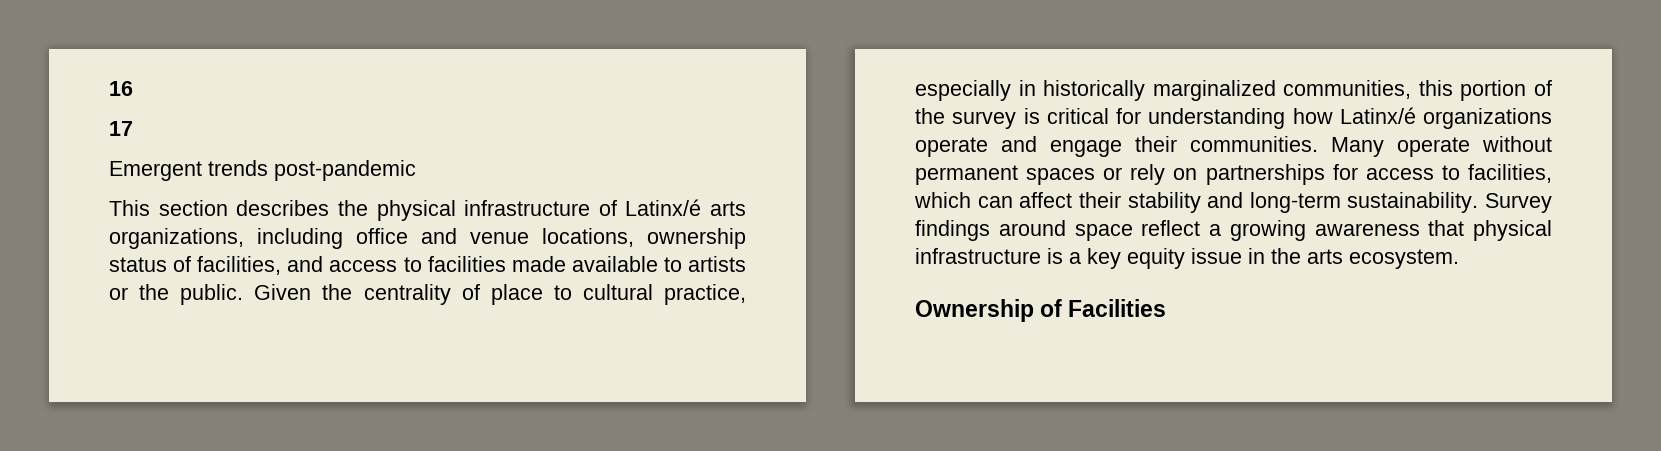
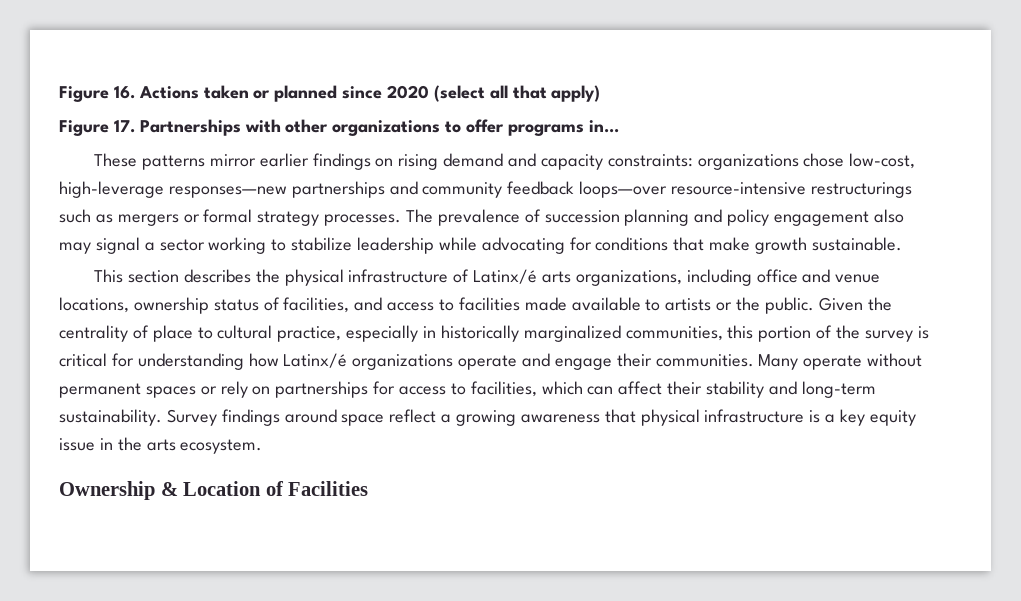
[109,81,133,96] [109,121,133,136] [109,160,416,181] 16 // 17 // Emergent trends post-pandemic -> [59,85,601,102] [59,119,619,136] [94,153,916,170] [59,181,912,198] [59,209,904,226] [59,237,902,254] Figure 16. Actions taken or planned since 2020 (select all that apply) // Figure 17. Partnerships with other organizations to offer programs in... // These patterns mirror earlier findings on rising demand and capacity constraints: organizations chose low-cost, high-leverage responses—new partnerships and community feedback loops—over resource-intensive restructurings such as mergers or formal strategy processes. The prevalence of succession planning and policy engagement also may signal a sector working to stabilize leadership while advocating for conditions that make growth sustainable.
(1034, 310) none -> [160,481,262,496] & Location

